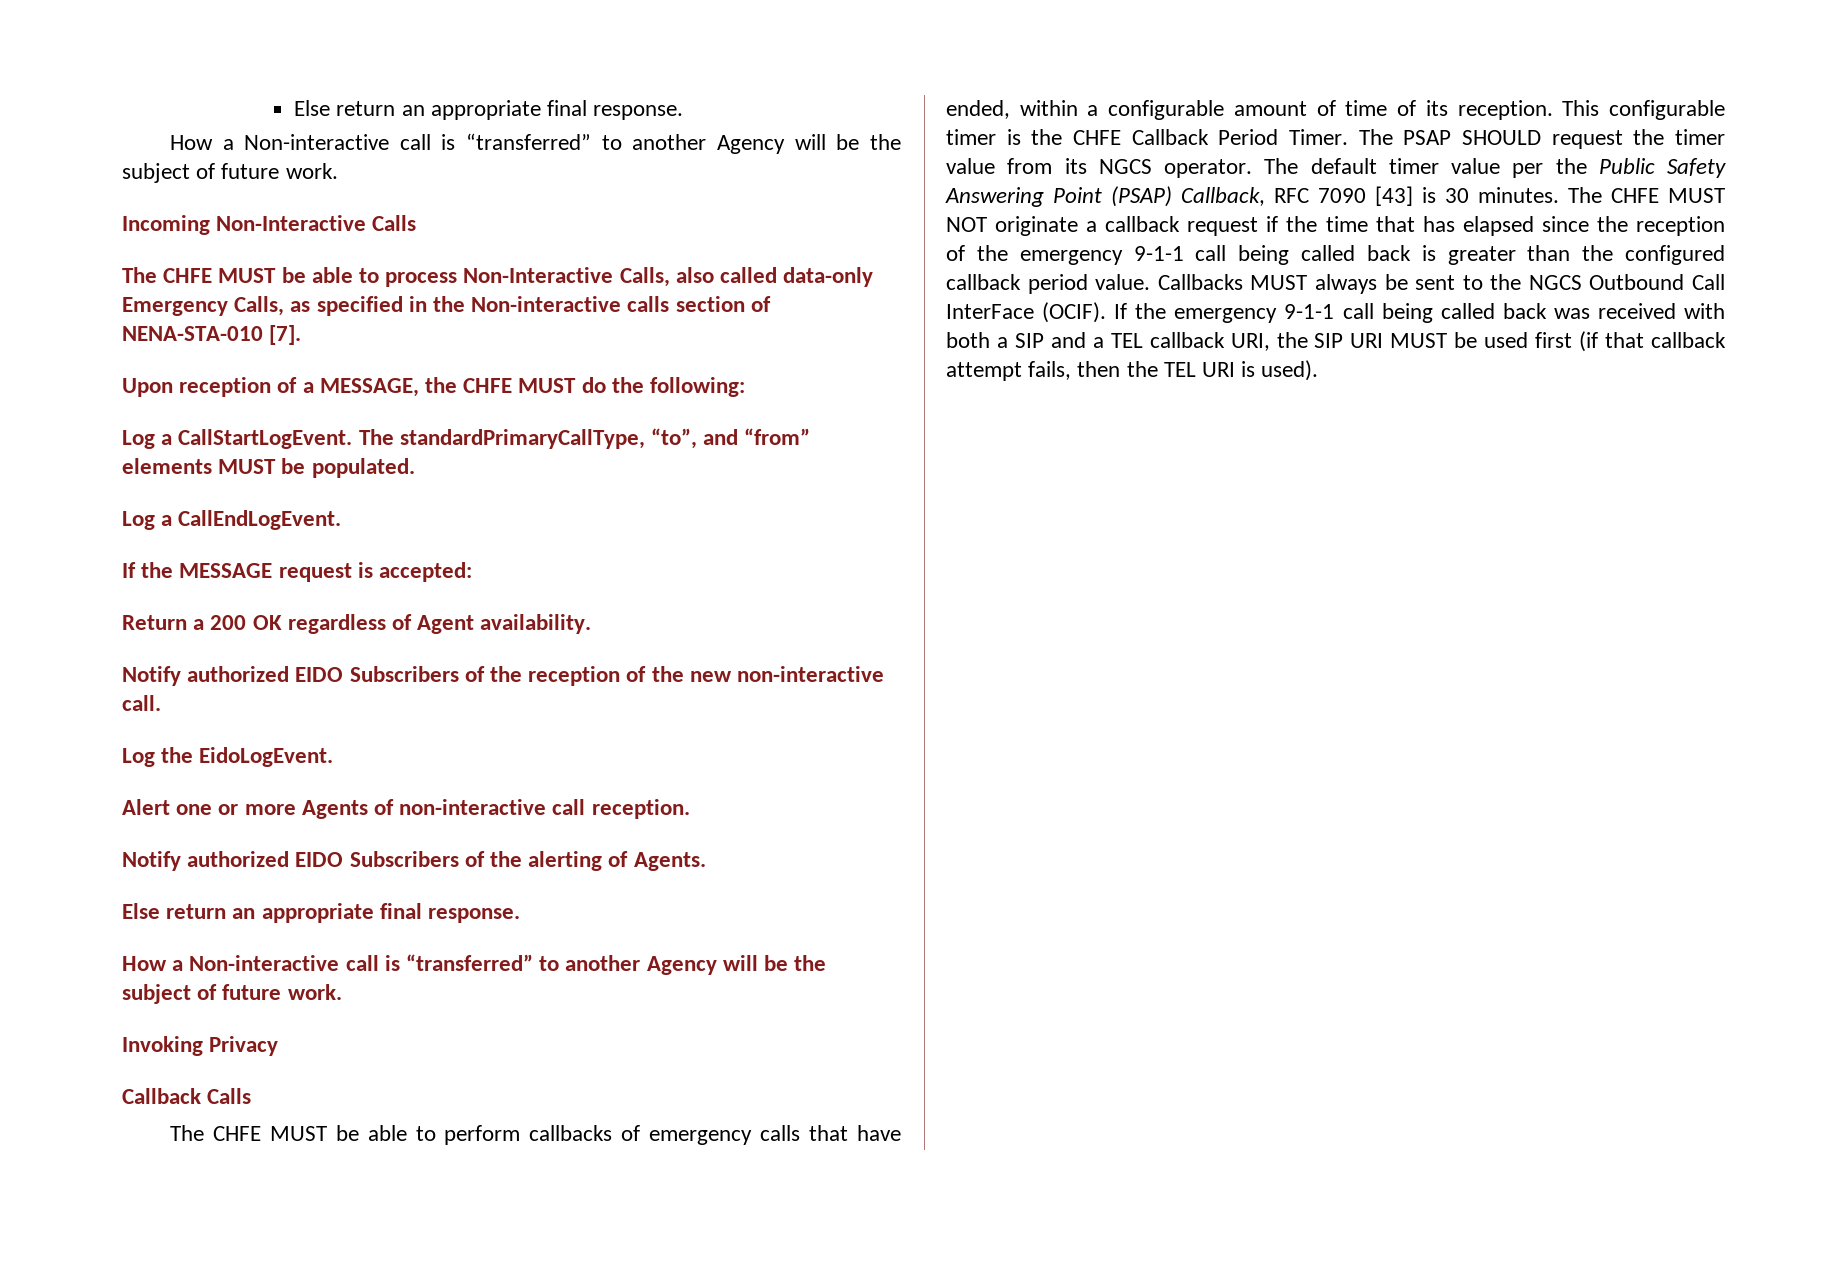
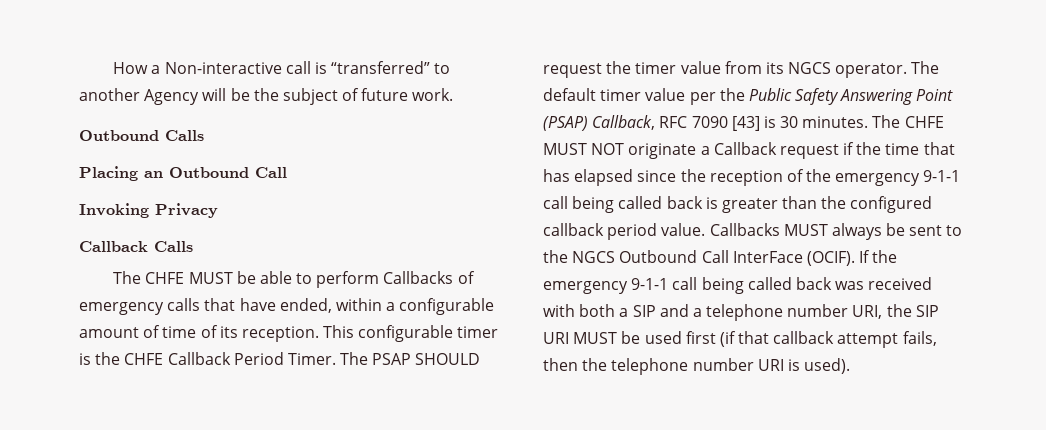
[294,100,684,120] Else return an appropriate final response. // -> (113, 68) none
[122,215,417,235] [122,267,874,287] [122,296,771,316] [122,325,302,345] [122,377,746,397] [122,428,811,449] [122,458,415,478] [122,510,342,530] [122,562,473,582] [122,614,592,634] [122,666,885,686] [122,695,161,711] [122,747,334,767] [122,799,690,819] [122,851,706,871] [122,903,521,923] [122,954,827,975] [122,984,342,1004] Incoming Non-Interactive Calls // The CHFE MUST be able to process Non-Interactive Calls, also called data-only Emergency Calls, as specified in the Non-interactive calls section of NENA-STA-010 [7]. // Upon reception of a MESSAGE, the CHFE MUST do the following: // Log a CallStartLogEvent. The standardPrimaryCallType, “to”, and “from” elements MUST be populated. // Log a CallEndLogEvent. // If the MESSAGE request is accepted: // Return a 200 OK regardless of Agent availability. // Notify authorized EIDO Subscribers of the reception of the new non-interactive call. // Log the EidoLogEvent. // Alert one or more Agents of non-interactive call reception. // Notify authorized EIDO Subscribers of the alerting of Agents. // Else return an appropriate final response. // How a Non-interactive call is “transferred” to another Agency will be the subject of future work. -> [79,130,204,141] [79,166,287,181] Outbound Calls // Placing an Outbound Call
[529,1125,613,1141] callbacks -> [383,271,454,284] Callbacks
[1105,216,1181,232] callback -> [713,142,777,155] Callback
[1110,332,1225,348] TEL callback -> [706,304,849,321] telephone number
[1163,362,1196,377] TEL -> [611,358,754,375] telephone number

